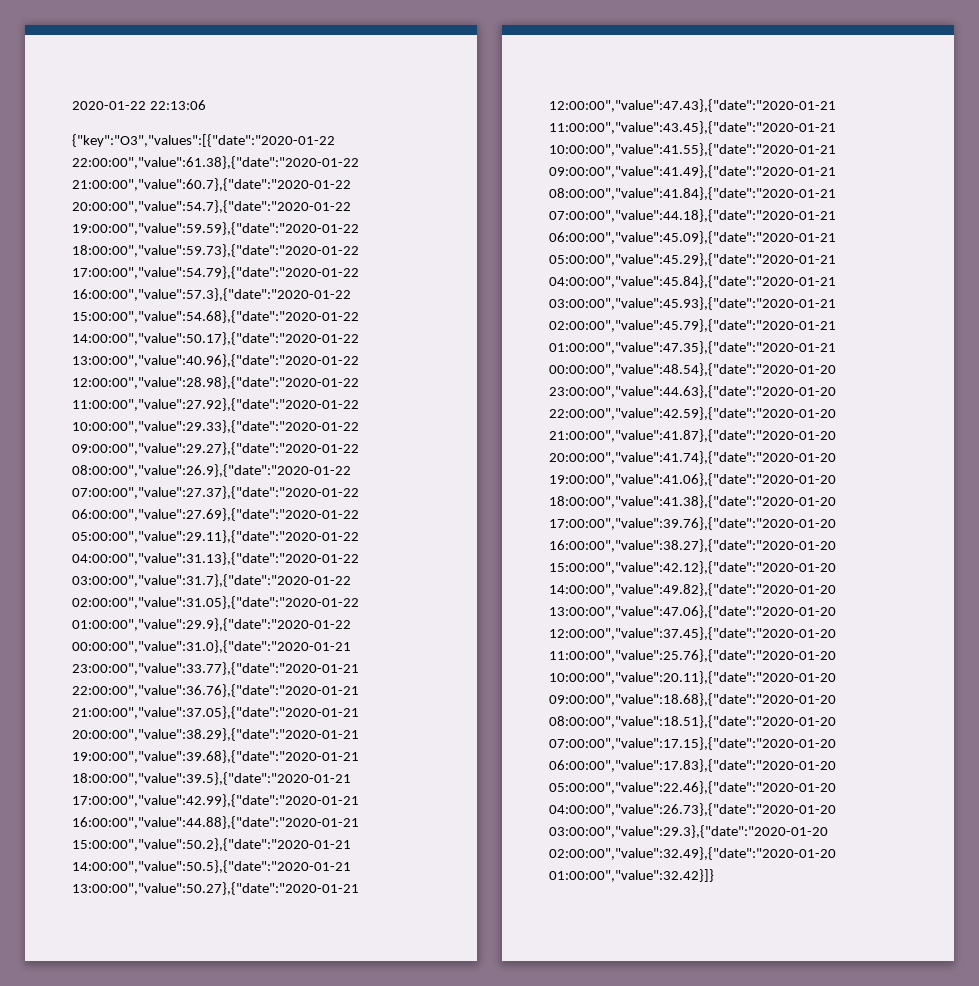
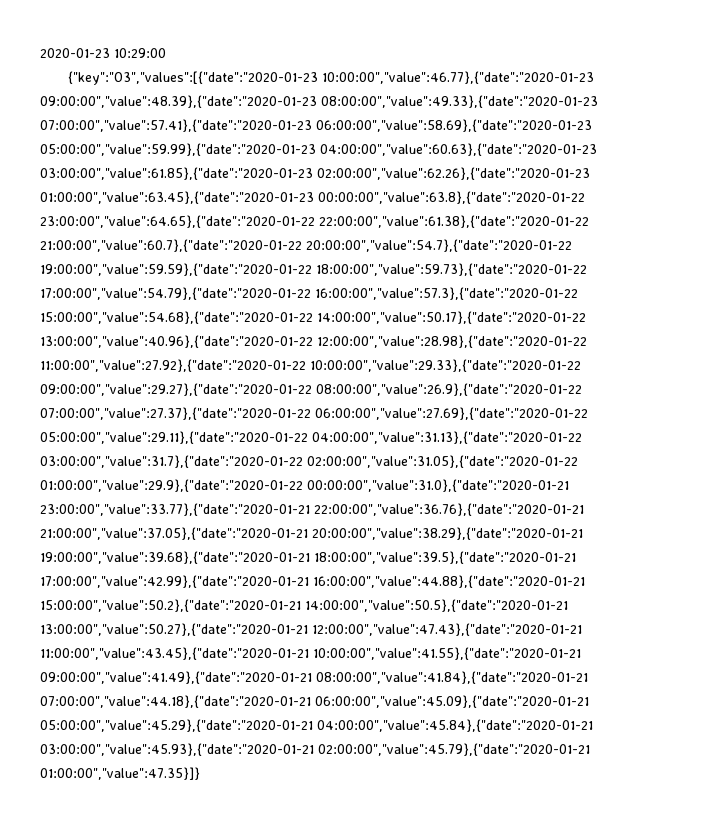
[72,100,206,110] [72,134,335,147] 2020-01-22 22:13:06 // {"key":"O3","values":[{"date":"2020-01-22 -> [40,48,166,58] [67,71,594,85] [40,95,598,108] [40,119,592,132] [40,143,597,156] [40,167,590,180] [40,191,585,204] [40,215,315,228] 2020-01-23 10:29:00 // {"key":"O3","values":[{"date":"2020-01-23 10:00:00","value":46.77},{"date":"2020-01-23 09:00:00","value":48.39},{"date":"2020-01-23 08:00:00","value":49.33},{"date":"2020-01-23 07:00:00","value":57.41},{"date":"2020-01-23 06:00:00","value":58.69},{"date":"2020-01-23 05:00:00","value":59.99},{"date":"2020-01-23 04:00:00","value":60.63},{"date":"2020-01-23 03:00:00","value":61.85},{"date":"2020-01-23 02:00:00","value":62.26},{"date":"2020-01-23 01:00:00","value":63.45},{"date":"2020-01-23 00:00:00","value":63.8},{"date":"2020-01-22 23:00:00","value":64.65},{"date":"2020-01-22
[549,341,836,354] [549,363,836,376] [549,385,836,398] [549,407,836,420] [549,429,836,442] [549,451,836,464] [549,473,836,486] [549,495,836,508] [549,517,836,530] [549,539,836,552] [549,561,836,574] [549,583,836,596] [549,605,836,618] [549,627,836,640] [549,649,836,662] [549,671,836,684] [549,693,836,706] [549,715,836,728] [549,737,836,750] [549,759,836,772] [549,781,836,794] [549,803,836,816] [549,825,828,838] [549,847,836,860] [549,869,714,882] 01:00:00","value":47.35},{"date":"2020-01-21 00:00:00","value":48.54},{"date":"2020-01-20 23:00:00","value":44.63},{"date":"2020-01-20 22:00:00","value":42.59},{"date":"2020-01-20 21:00:00","value":41.87},{"date":"2020-01-20 20:00:00","value":41.74},{"date":"2020-01-20 19:00:00","value":41.06},{"date":"2020-01-20 18:00:00","value":41.38},{"date":"2020-01-20 17:00:00","value":39.76},{"date":"2020-01-20 16:00:00","value":38.27},{"date":"2020-01-20 15:00:00","value":42.12},{"date":"2020-01-20 14:00:00","value":49.82},{"date":"2020-01-20 13:00:00","value":47.06},{"date":"2020-01-20 12:00:00","value":37.45},{"date":"2020-01-20 11:00:00","value":25.76},{"date":"2020-01-20 10:00:00","value":20.11},{"date":"2020-01-20 09:00:00","value":18.68},{"date":"2020-01-20 08:00:00","value":18.51},{"date":"2020-01-20 07:00:00","value":17.15},{"date":"2020-01-20 06:00:00","value":17.83},{"date":"2020-01-20 05:00:00","value":22.46},{"date":"2020-01-20 04:00:00","value":26.73},{"date":"2020-01-20 03:00:00","value":29.3},{"date":"2020-01-20 02:00:00","value":32.49},{"date":"2020-01-20 01:00:00","value":32.42}]} -> [40,767,200,780] 01:00:00","value":47.35}]}

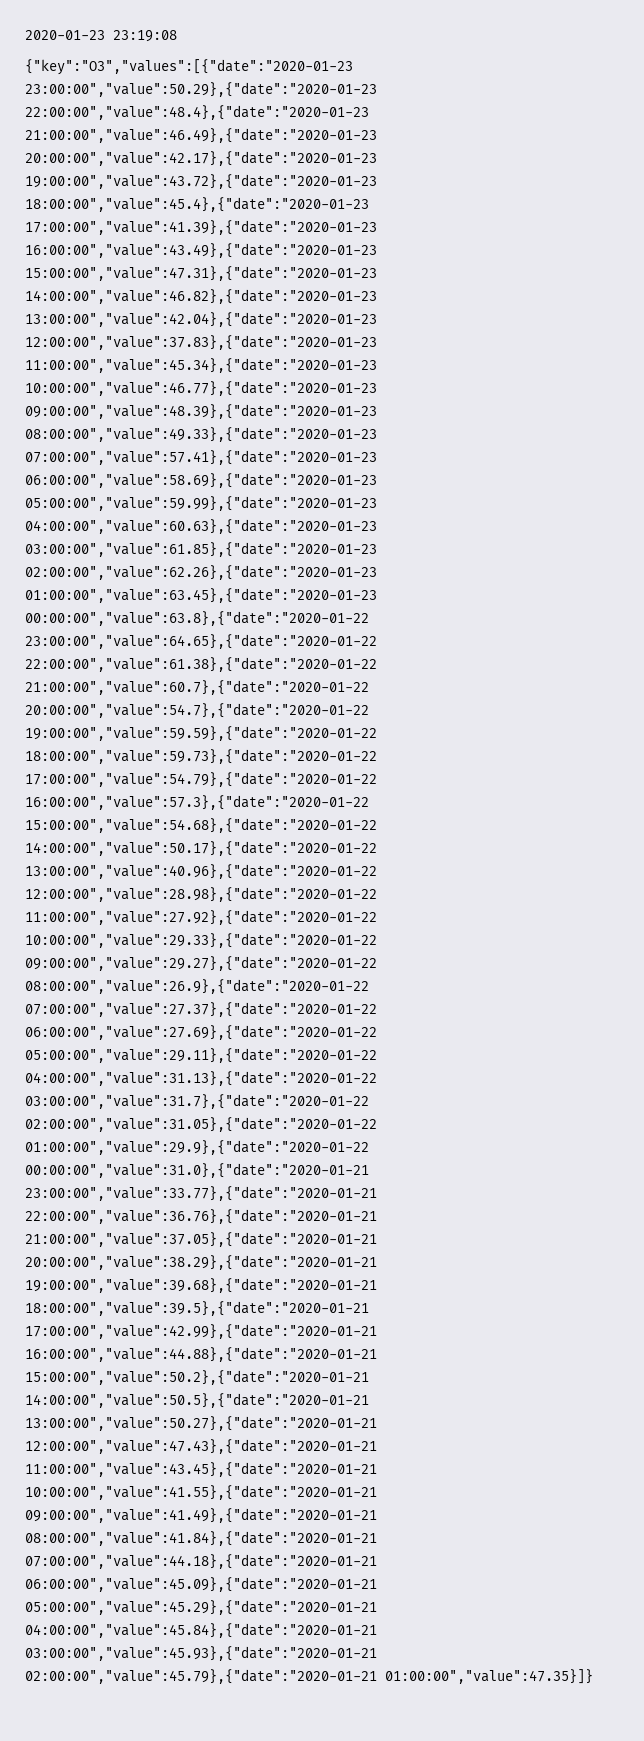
[114,48,166,58] 10:29:00 -> [113,30,177,42] 23:19:08
(318, 78) none -> [25,82,377,97] [25,105,369,120] [25,128,377,143] [25,151,377,166] [25,174,377,189] [25,197,369,212] [25,220,377,235] [25,243,377,258] [25,266,377,281] [25,289,377,304] [25,312,377,327] [25,335,377,350] [25,358,377,373] 23:00:00","value":50.29},{"date":"2020-01-23 22:00:00","value":48.4},{"date":"2020-01-23 21:00:00","value":46.49},{"date":"2020-01-23 20:00:00","value":42.17},{"date":"2020-01-23 19:00:00","value":43.72},{"date":"2020-01-23 18:00:00","value":45.4},{"date":"2020-01-23 17:00:00","value":41.39},{"date":"2020-01-23 16:00:00","value":43.49},{"date":"2020-01-23 15:00:00","value":47.31},{"date":"2020-01-23 14:00:00","value":46.82},{"date":"2020-01-23 13:00:00","value":42.04},{"date":"2020-01-23 12:00:00","value":37.83},{"date":"2020-01-23 11:00:00","value":45.34},{"date":"2020-01-23

